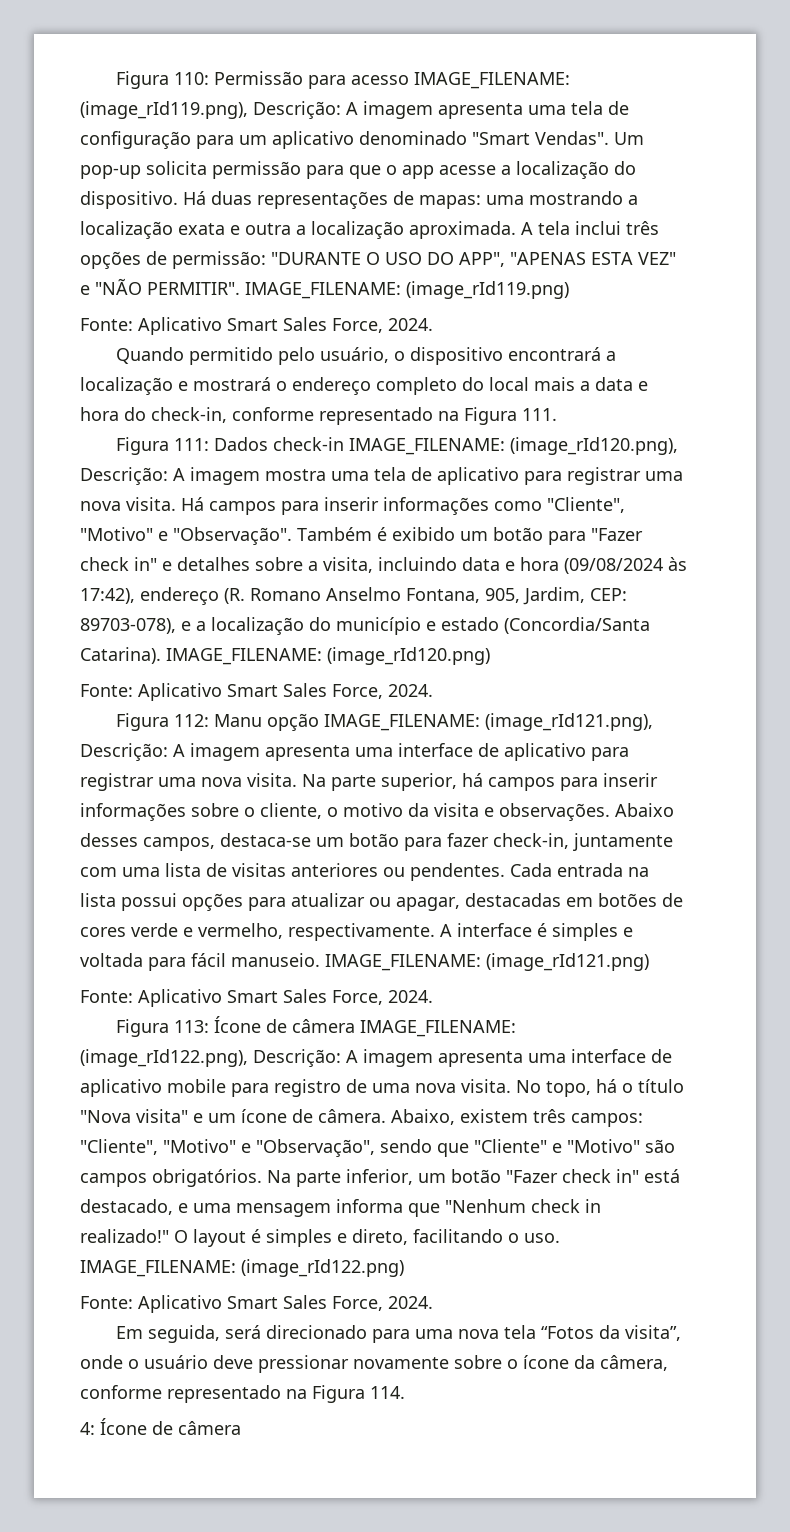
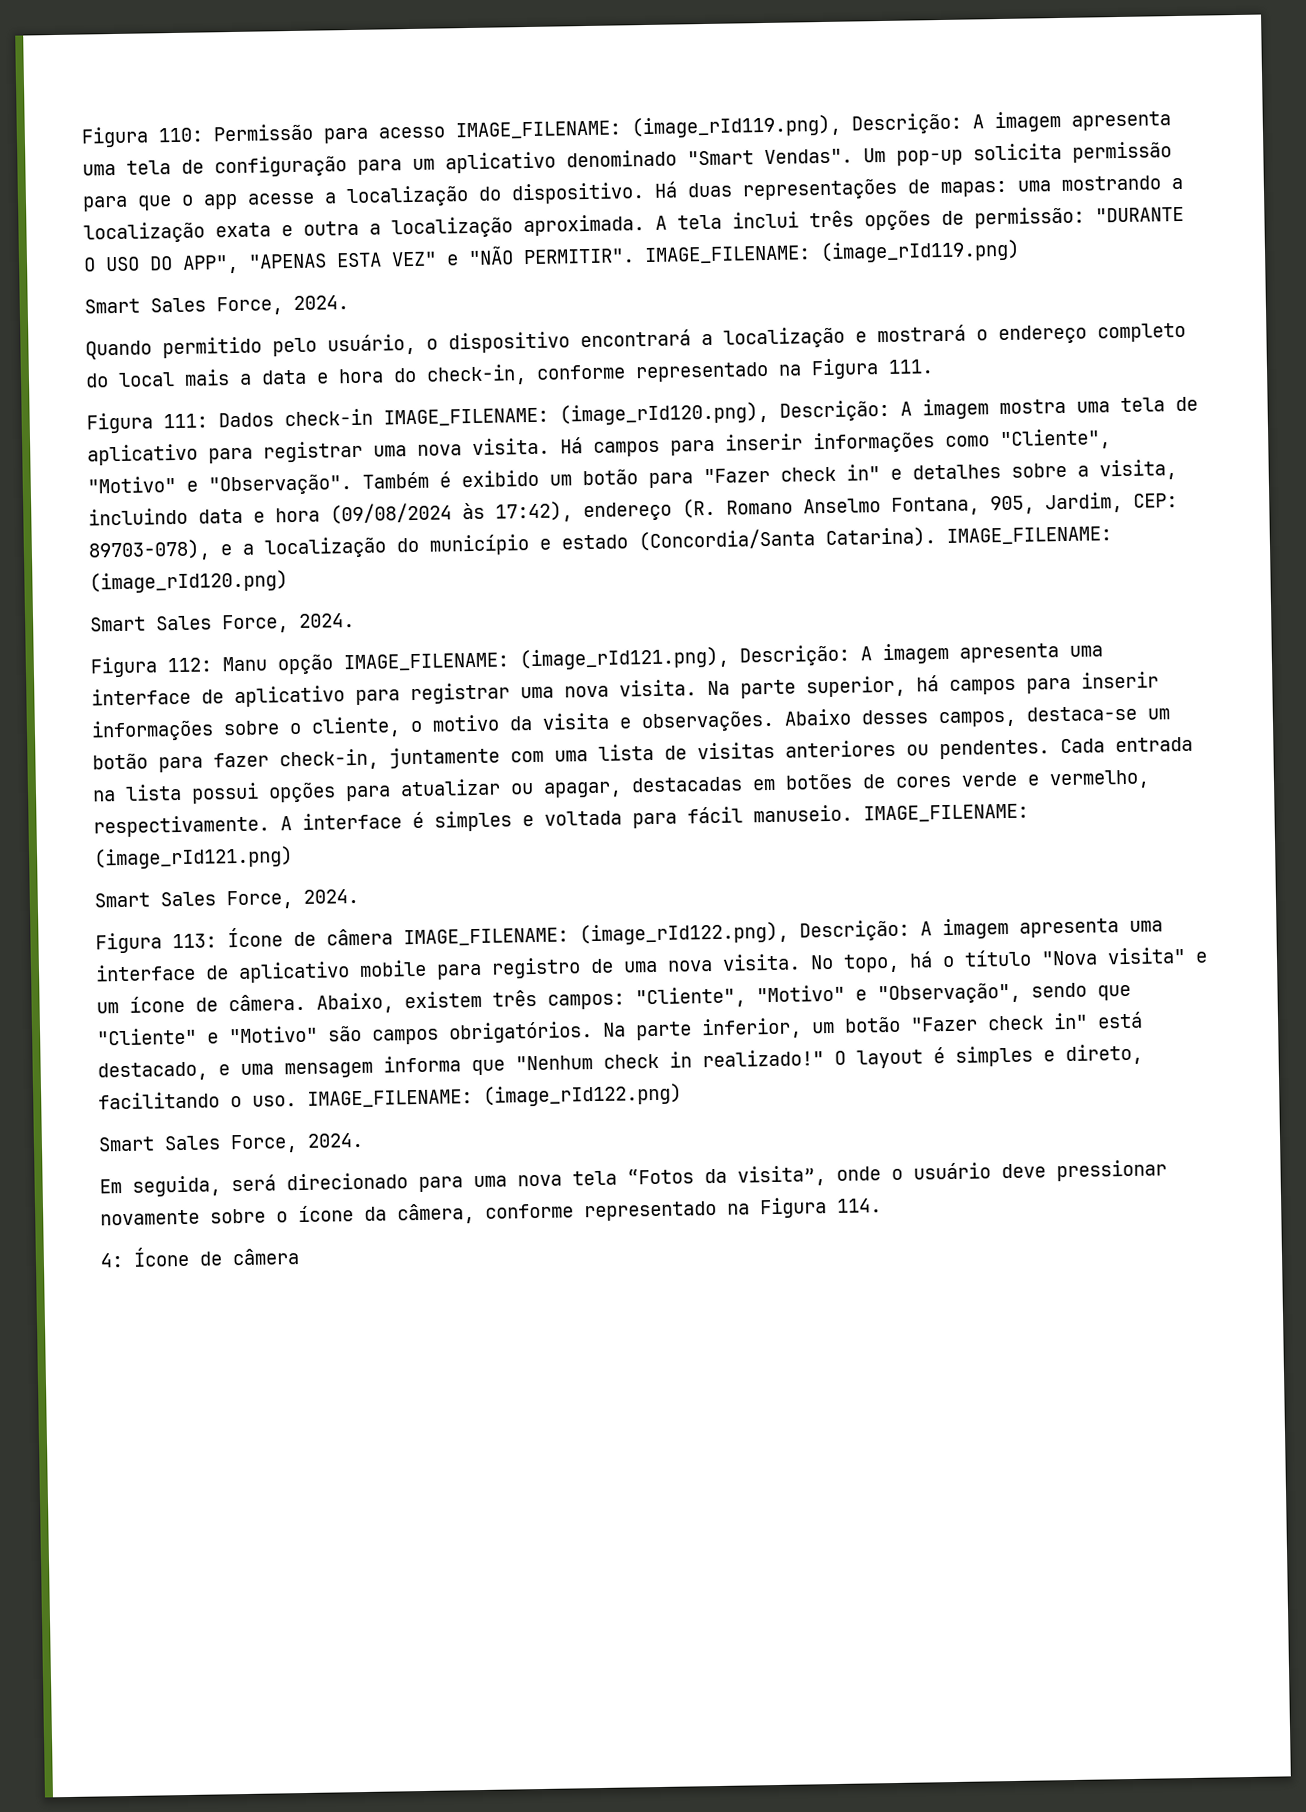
[80,317,222,335] Fonte: Aplicativo -> (1020, 251) none
[80,683,222,701] Fonte: Aplicativo -> (288, 582) none
[80,989,222,1007] Fonte: Aplicativo -> (293, 858) none
[80,1295,222,1313] Fonte: Aplicativo -> (682, 1095) none

